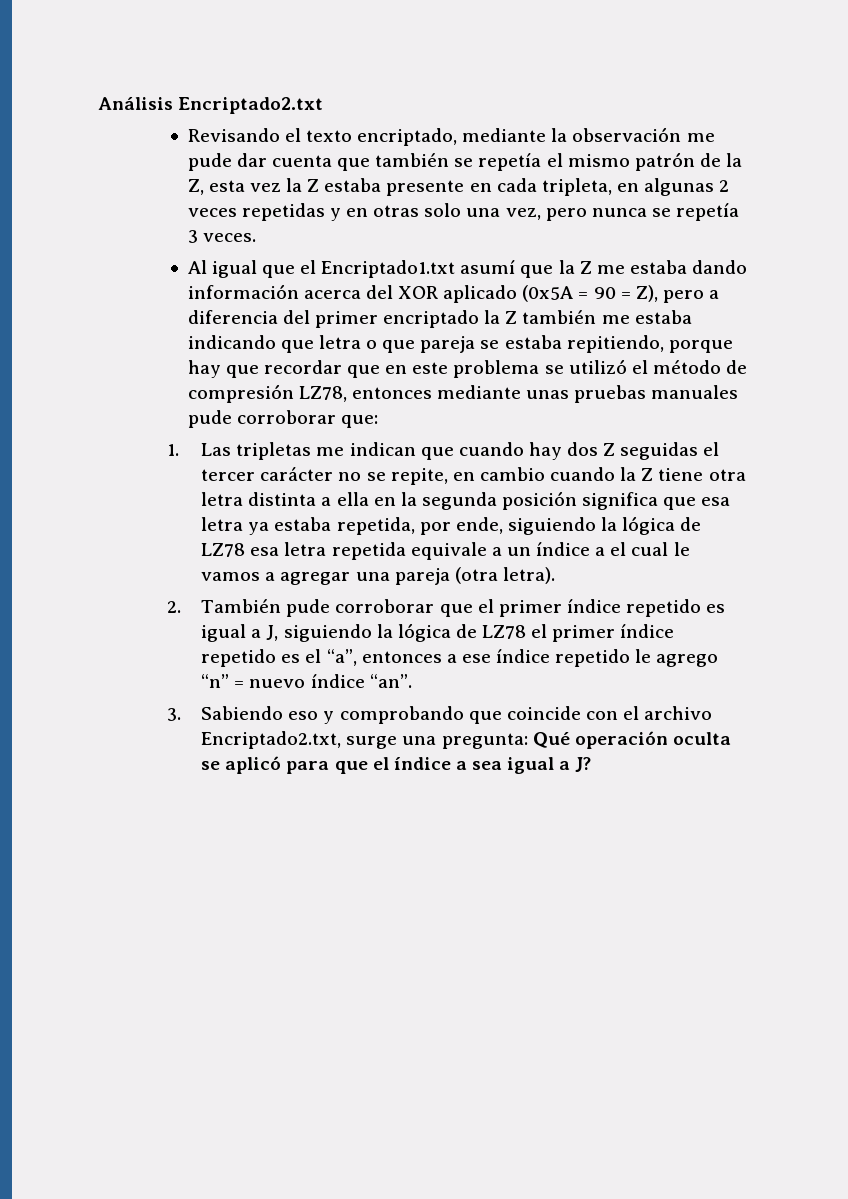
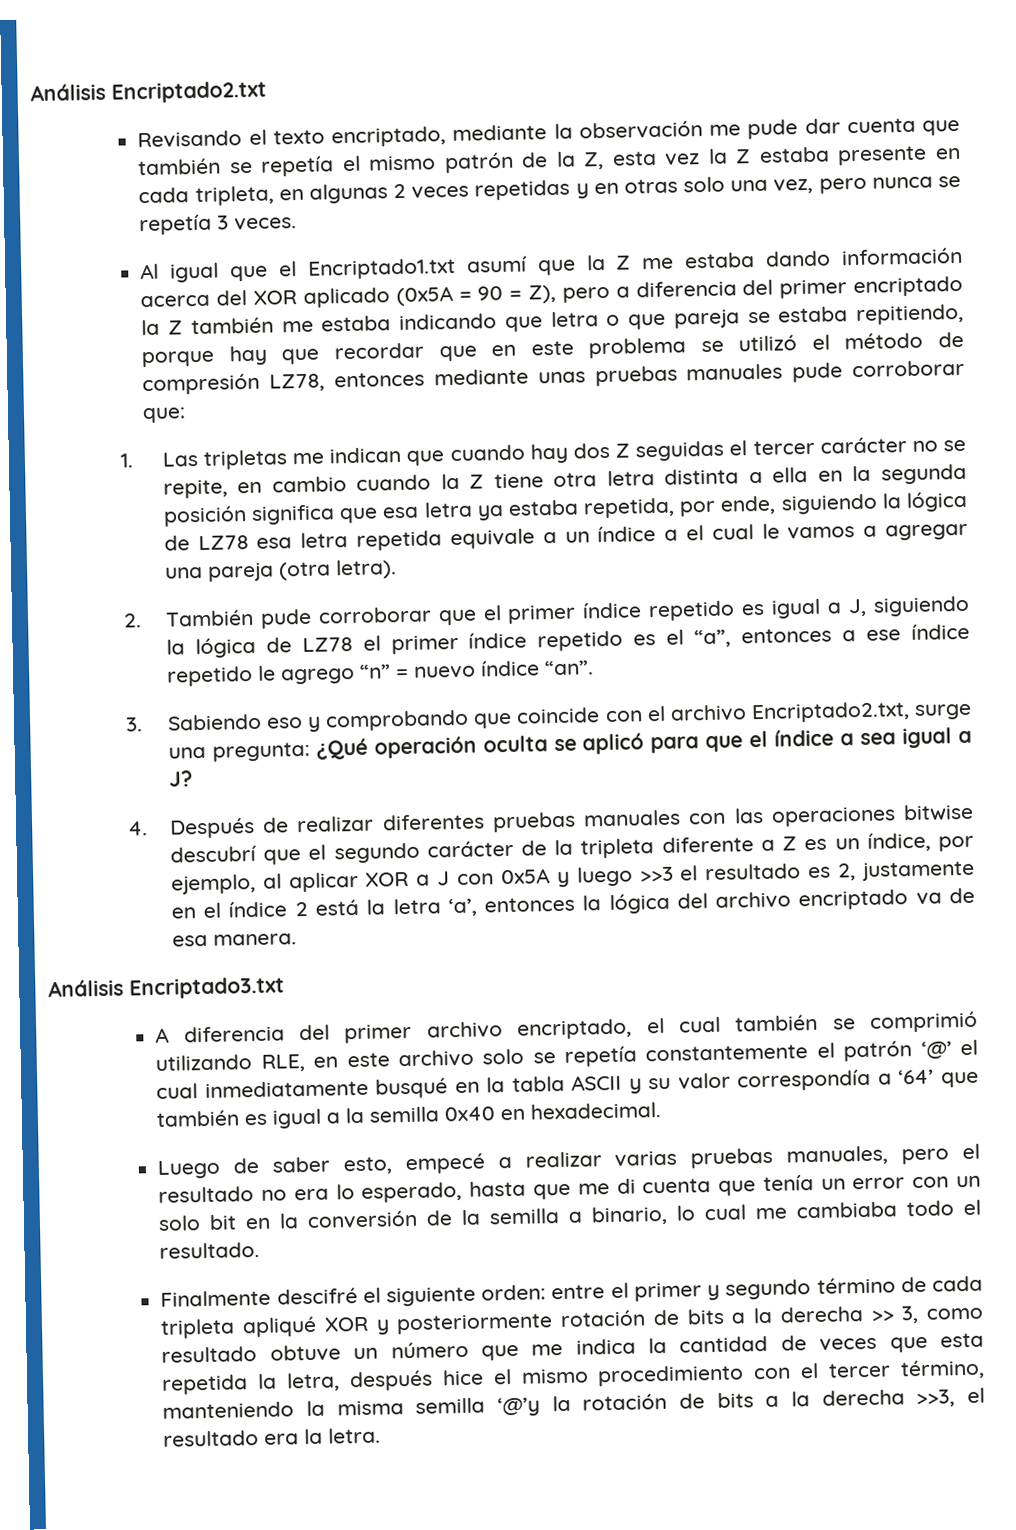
[532,731,570,748] Qué -> [315,737,368,760] ¿Qué
(592, 764) none -> [128,803,974,839] [169,831,974,865] [170,860,976,895] [170,887,975,919] [171,933,297,947] [48,976,285,1000] [155,1010,979,1044] [155,1039,978,1072] [156,1068,979,1099] [156,1102,662,1129] [157,1143,981,1179] [158,1174,981,1203] [158,1199,982,1231] [159,1241,261,1259] [160,1275,983,1307] [160,1306,985,1339] [161,1332,984,1363] [161,1358,986,1395] [162,1387,986,1419] [163,1427,382,1447] // 4. Después de realizar diferentes pruebas manuales con las operaciones bitwise descubrí que el segundo carácter de la tripleta diferente a Z es un índice, por ejemplo, al aplicar XOR a J con 0x5A y luego >>3 el resultado es 2, justamente en el índice 2 está la letra ‘a’, entonces la lógica del archivo encriptado va de esa manera. // Análisis Encriptado3.txt // A diferencia del primer archivo encriptado, el cual también se comprimió utilizando RLE, en este archivo solo se repetía constantemente el patrón ‘@’ el cual inmediatamente busqué en la tabla ASCII y su valor correspondía a ‘64’ que también es igual a la semilla 0x40 en hexadecimal. // Luego de saber esto, empecé a realizar varias pruebas manuales, pero el resultado no era lo esperado, hasta que me di cuenta que tenía un error con un solo bit en la conversión de la semilla a binario, lo cual me cambiaba todo el resultado. // Finalmente descifré el siguiente orden: entre el primer y segundo término de cada tripleta apliqué XOR y posteriormente rotación de bits a la derecha >> 3, como resultado obtuve un número que me indica la cantidad de veces que esta repetida la letra, después hice el mismo procedimiento con el tercer término, manteniendo la misma semilla ‘@’y la rotación de bits a la derecha >>3, el resultado era la letra.

